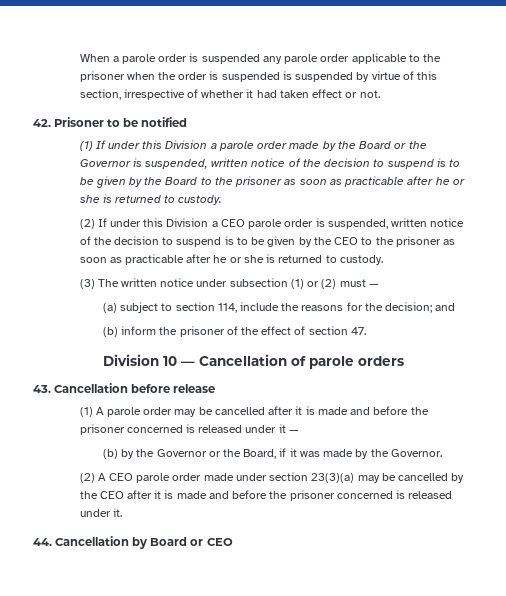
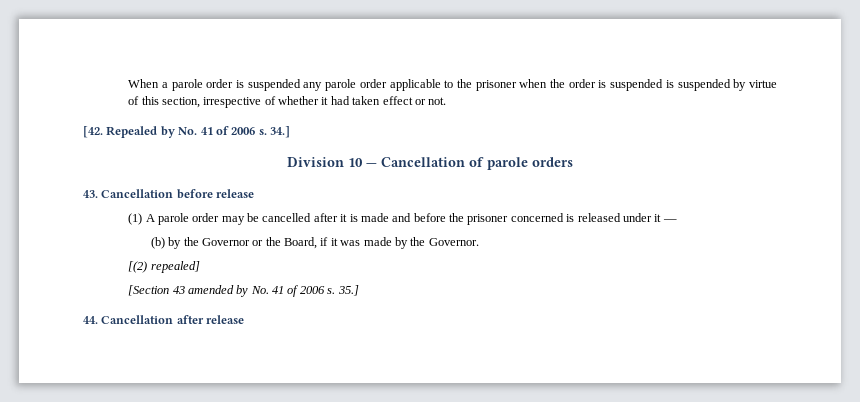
[33,117,188,127] [79,140,427,151] [79,158,461,169] [79,176,465,188] [79,194,223,205] [79,218,465,229] [79,236,456,247] [79,254,383,265] [79,278,379,289] [102,302,456,313] [102,326,366,337] 42. Prisoner to be notified // (1) If under this Division a parole order made by the Board or the Governor is suspended, written notice of the decision to suspend is to be given by the Board to the prisoner as soon as practicable after he or she is returned to custody. // (2) If under this Division a CEO parole order is suspended, written notice of the decision to suspend is to be given by the CEO to the prisoner as soon as practicable after he or she is returned to custody. // (3) The written notice under subsection (1) or (2) must — // (a) subject to section 114, include the reasons for the decision; and // (b) inform the prisoner of the effect of section 47. -> [83,126,290,138] [42. Repealed by No. 41 of 2006 s. 34.]
[79,472,465,483] [79,490,453,501] [79,508,122,517] [33,536,233,549] (2) A CEO parole order made under section 23(3)(a) may be cancelled by the CEO after it is made and before the prisoner concerned is released under it. // 44. Cancellation by Board or CEO -> [128,261,200,273] [128,285,359,297] [83,315,245,324] [(2) repealed] // [Section 43 amended by No. 41 of 2006 s. 35.] // 44. Cancellation after release

